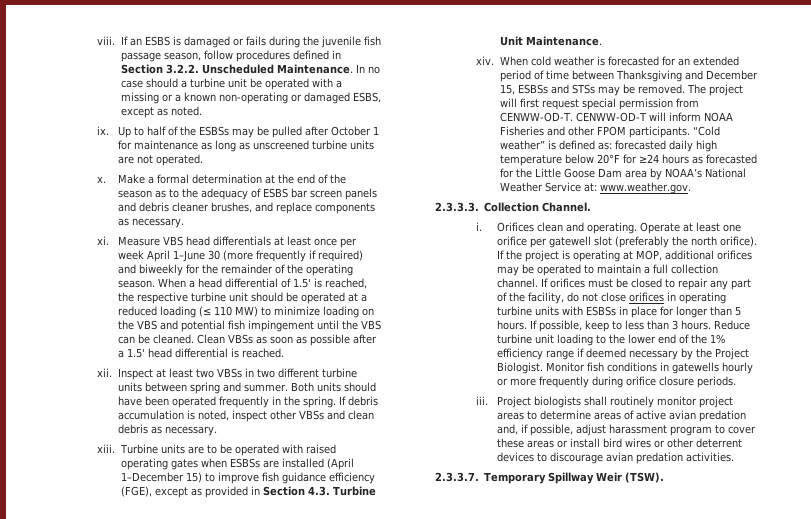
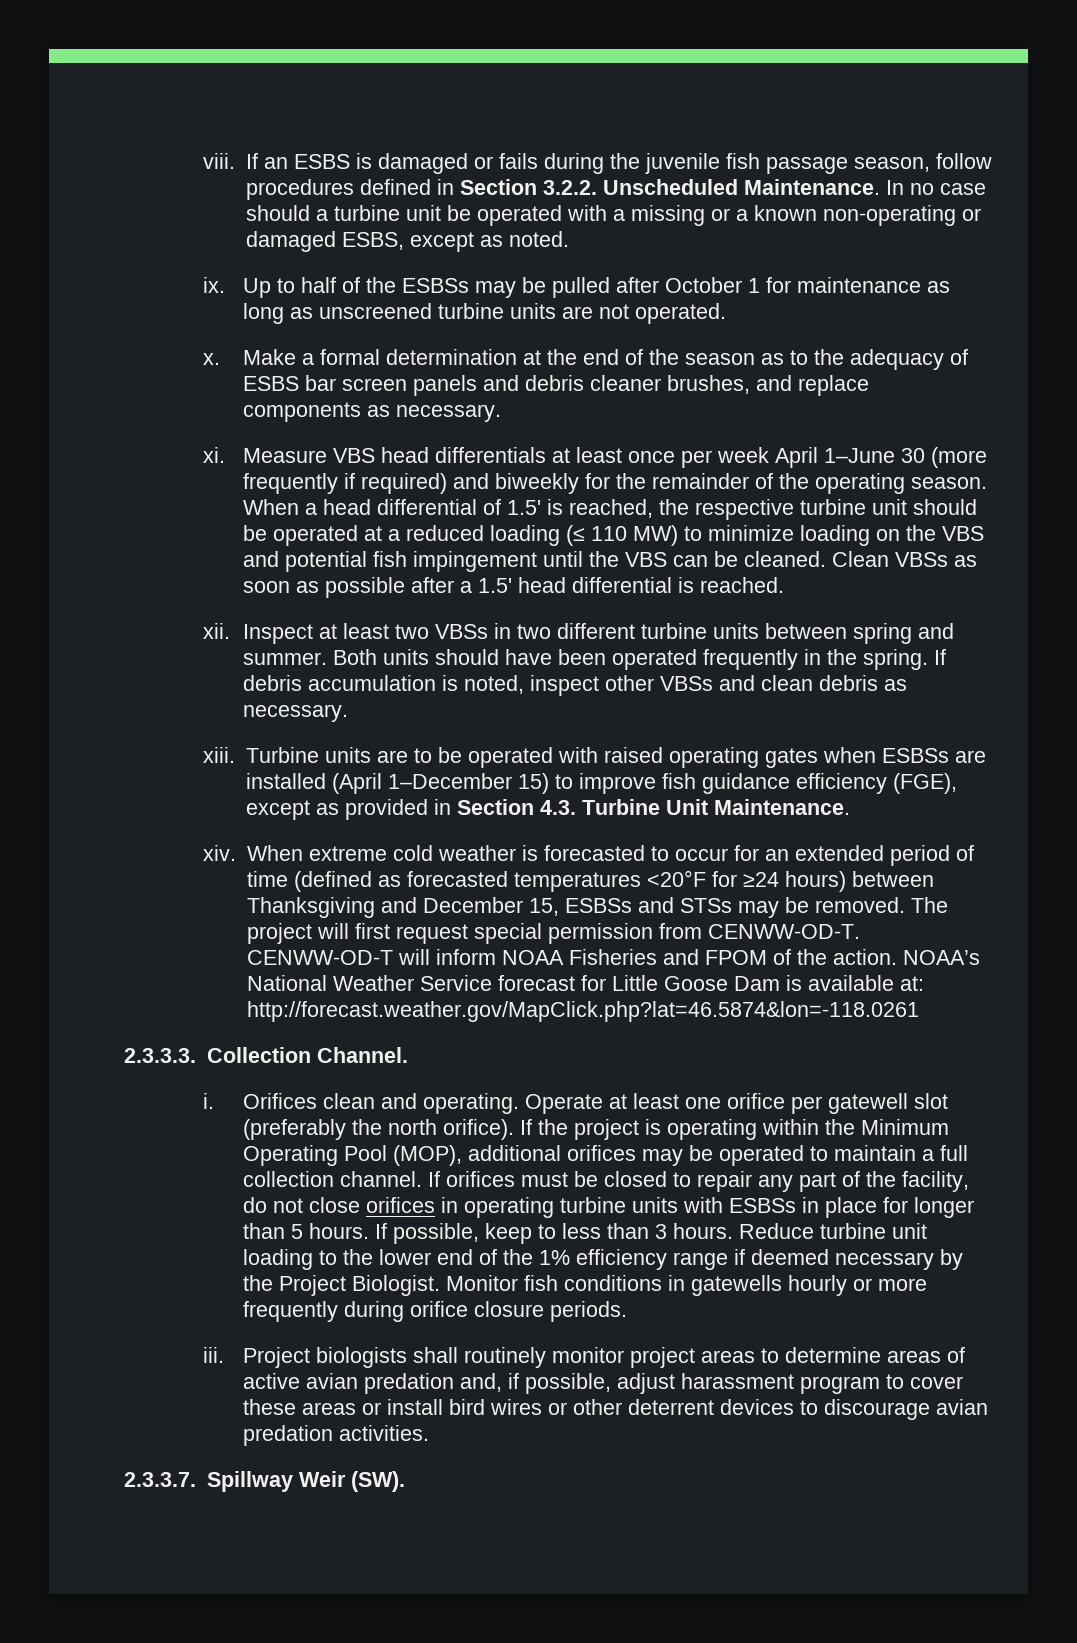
(528, 61) none -> [309,846,388,861] extreme
(659, 61) none -> [651,846,729,861] to occur
(569, 75) none -> [294,870,847,892] (defined as forecasted temperatures <20°F for ≥24 hours)
[567,126,720,138] [499,140,717,152] [499,154,757,166] [499,168,746,180] [499,182,691,194] other FPOM participants. “Cold weather” is defined as: forecasted daily high temperature below 20°F for ≥24 hours as forecasted for the Little Goose Dam area by NOAA’s National Weather Service at: www.weather.gov. -> [705,949,981,965] [247,975,925,991] [247,1001,920,1022] FPOM of the action. NOAA’s National Weather Service forecast for Little Goose Dam is available at: http://forecast.weather.gov/MapClick.php?lat=46.5874&lon=-118.0261
[623,250,663,261] at MOP, -> [762,1119,950,1135] [243,1145,463,1166] within the Minimum Operating Pool (MOP),
[484,472,547,484] Temporary -> (196, 1479) none
[625,472,665,483] (TSW). -> [350,1471,405,1492] (SW).

